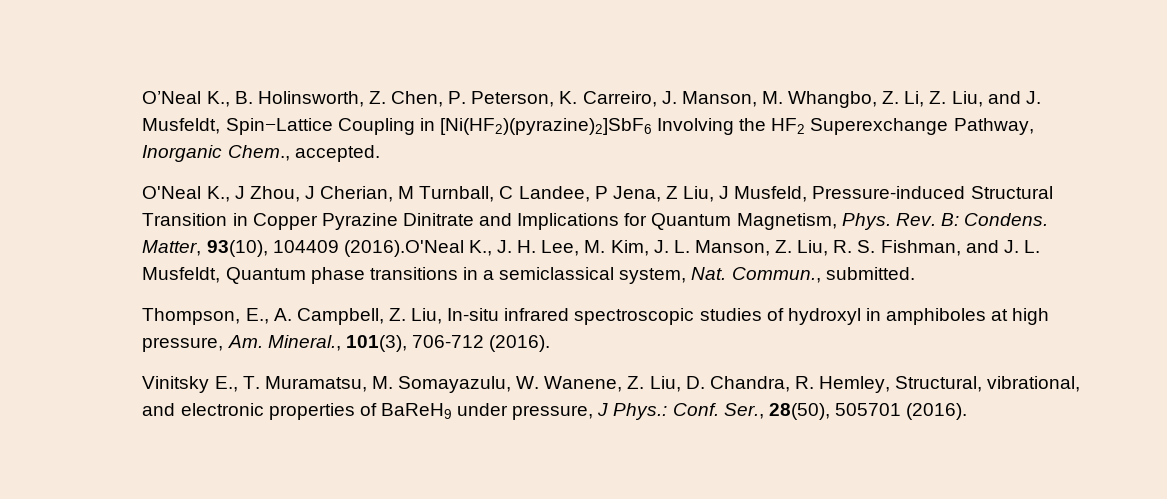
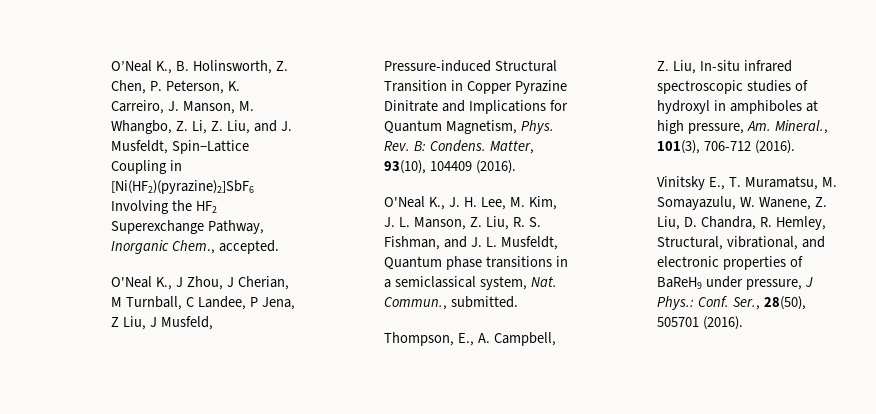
[343,240,464,257] (2016).O'Neal -> [475,160,516,174] [384,196,426,208] (2016). // O'Neal

